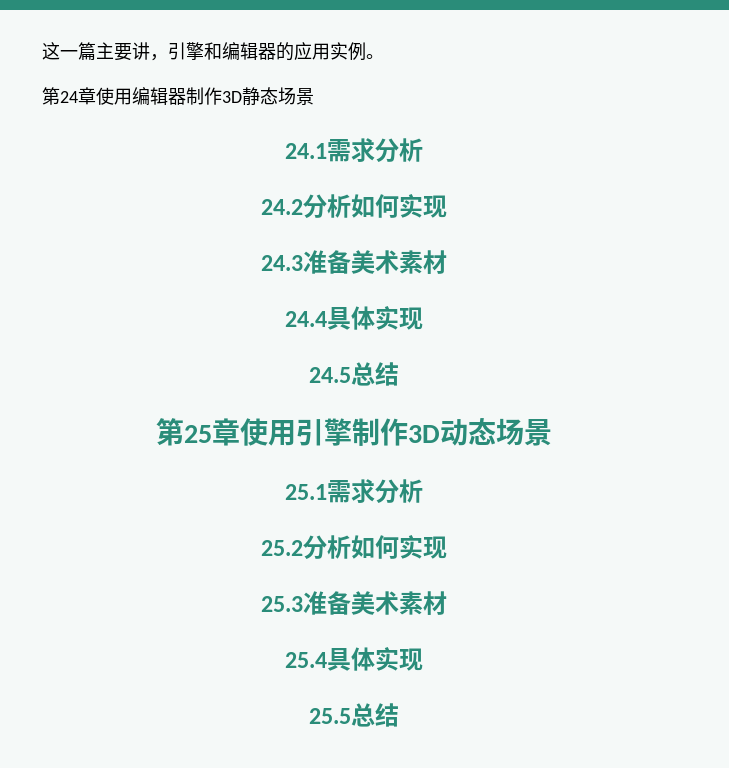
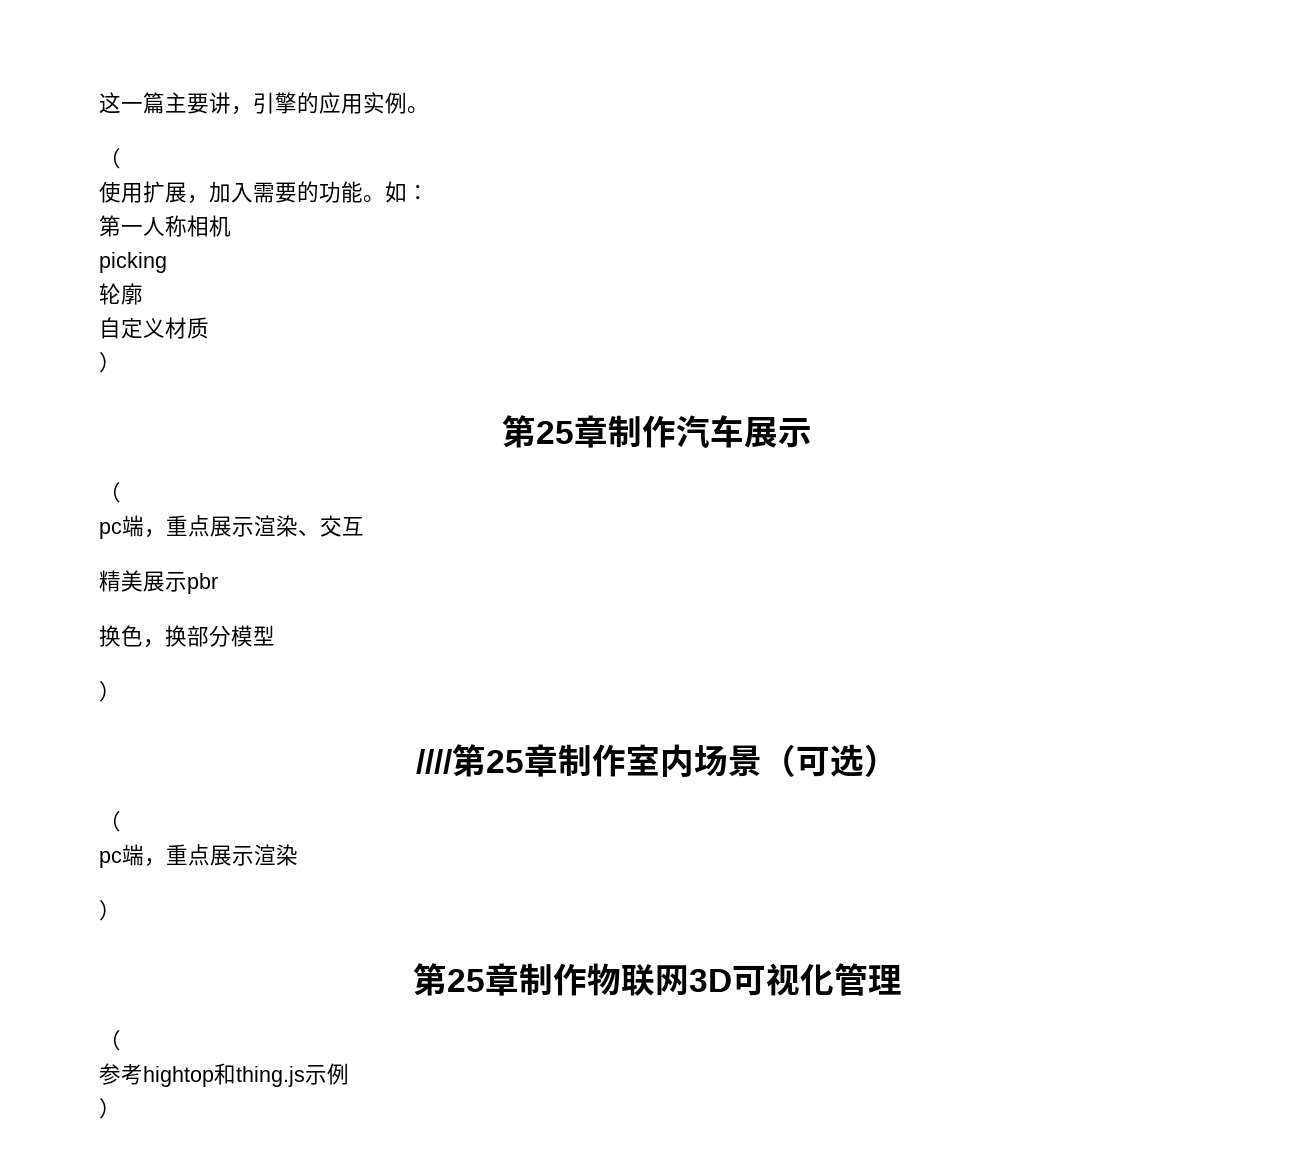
[204,42,276,60] 和编辑器 -> (297, 103) none
[42,87,314,105] [285,138,423,163] [261,194,447,219] [261,250,447,274] [285,306,423,330] [309,362,399,386] [156,418,552,446] [285,479,423,504] [261,535,447,560] [261,591,447,615] [285,647,423,671] [309,703,399,727] 第24章使用编辑器制作3D静态场景 // 24.1需求分析 // 24.2分析如何实现 // 24.3准备美术素材 // 24.4具体实现 // 24.5总结 // 第25章使用引擎制作3D动态场景 // 25.1需求分析 // 25.2分析如何实现 // 25.3准备美术素材 // 25.4具体实现 // 25.5总结 -> [99,148,121,169] [99,181,429,204] [99,215,231,237] [99,252,167,273] [99,283,143,305] [99,317,209,339] [99,352,121,373] [502,415,812,448] [99,482,121,503] [99,515,364,539] [99,570,218,594] [99,625,275,648] [99,681,121,702] [416,744,898,777] [99,811,121,832] [99,844,298,868] [99,900,121,921] [412,963,902,996] [99,1030,121,1051] [99,1063,349,1087] [99,1098,121,1119] （ // 使用扩展，加入需要的功能。如： // 第一人称相机 // picking // 轮廓 // 自定义材质 // ） // 第25章制作汽车展示 // （ // pc端，重点展示渲染、交互 // 精美展示pbr // 换色，换部分模型 // ） // ////第25章制作室内场景（可选） // （ // pc端，重点展示渲染 // ） // 第25章制作物联网3D可视化管理 // （ // 参考hightop和thing.js示例 // ）

